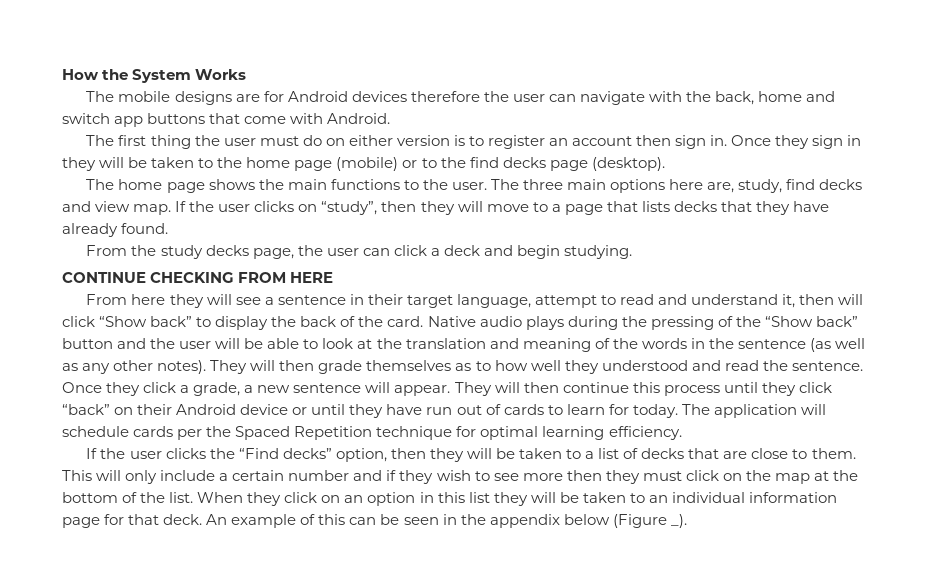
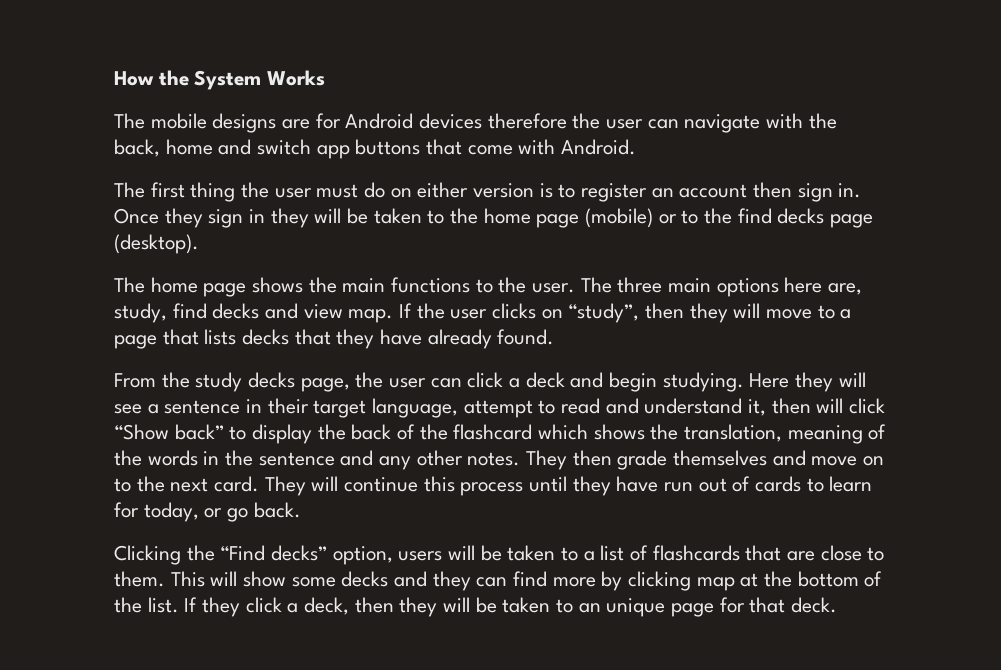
[62,272,334,283] [86,294,166,305] // CONTINUE CHECKING FROM HERE // From here -> [749,373,790,388] Here
[387,316,858,330] [62,338,519,349] card. Native audio plays during the pressing of the “Show back” button and the user will be able to look at the translation and -> [453,424,783,442] flashcard which shows the translation,
[809,338,866,352] [62,360,863,374] [62,382,559,396] (as well as any other notes). They will then grade themselves as to how well they understood and read the sentence. Once they click a grade, a new sentence will appear. They will then -> [340,450,885,470] [114,476,339,496] and any other notes. They then grade themselves and move on to the next card. They will
[798,382,832,393] [62,404,384,418] click “back” on their Android device or until they -> (611, 486) none
[632,404,826,418] [62,426,682,440] [86,448,206,459] today. The application will schedule cards per the Spaced Repetition technique for optimal learning efficiency. // If the user clicks -> [143,502,301,522] [114,545,181,565] today, or go back. // Clicking
[390,448,464,462] then they -> [398,551,443,561] users
[641,448,685,459] decks -> [652,545,740,561] flashcards
[125,470,771,484] only include a certain number and if they wish to see more then they must click on the -> [243,571,692,591] show some decks and they can find more by clicking
[197,492,490,506] When they click on an option in this list -> [184,597,394,617] If they click a deck, then
[671,492,837,503] individual information -> [606,598,666,617] unique
[206,514,687,528] An example of this can be seen in the appendix below (Figure _). -> (838, 605) none

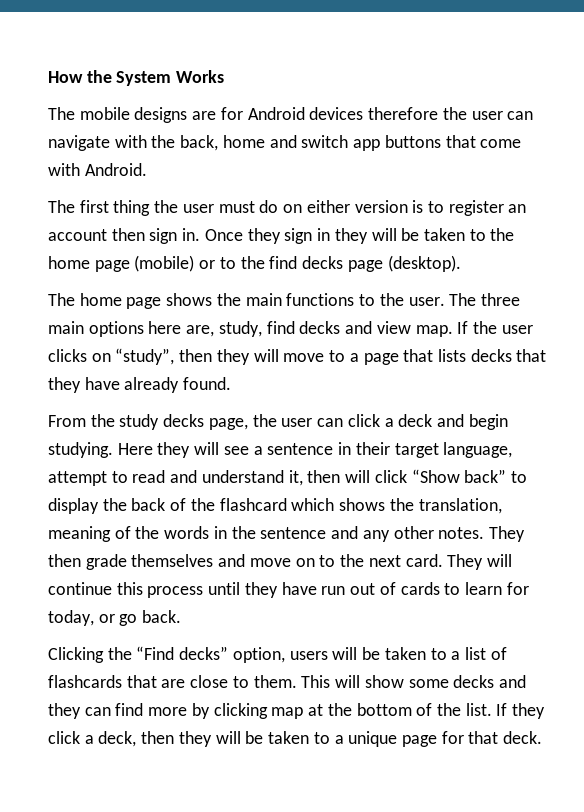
[578,603,601,613] an -> [334,735,344,744] a

